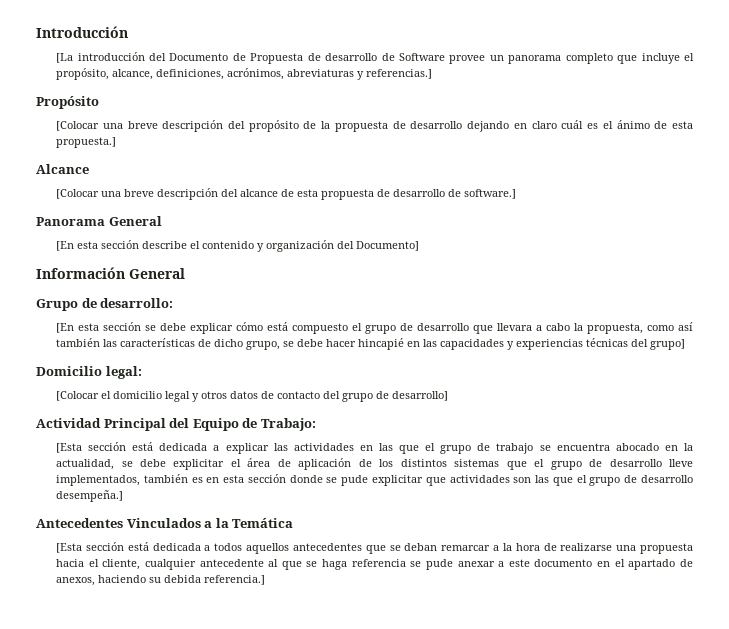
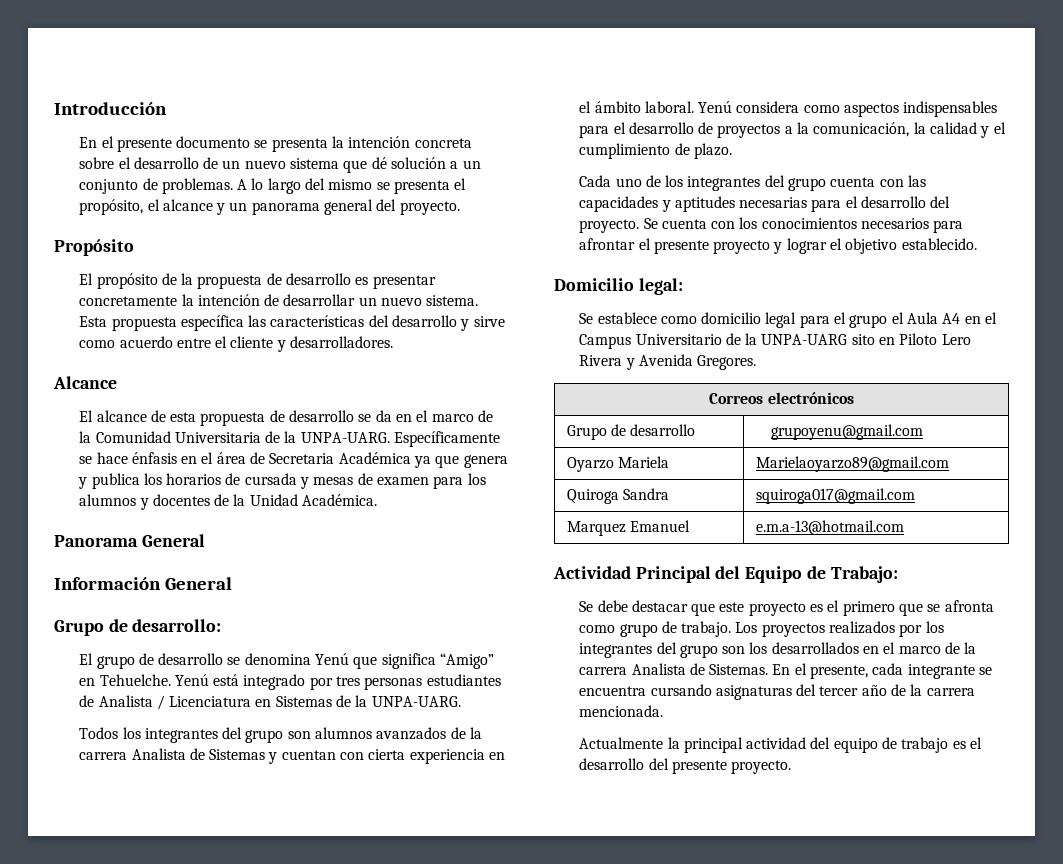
[56,52,694,64] [56,68,433,80] [36,96,99,109] [56,120,245,132] [La introducción del Documento de Propuesta de desarrollo de Software provee un panorama completo que incluye el propósito, alcance, definiciones, acrónimos, abreviaturas y referencias.] // Propósito // [Colocar una breve descripción del -> [79,136,472,152] [79,157,481,173] [79,178,467,194] [79,199,460,215] [54,239,134,256] [79,273,94,285] En el presente documento se presenta la intención concreta sobre el desarrollo de un nuevo sistema que dé solución a un conjunto de problemas. A lo largo del mismo se presenta el propósito, el alcance y un panorama general del proyecto. // Propósito // El
[467,120,693,132] [56,137,117,148] [36,164,89,174] [56,188,239,200] dejando en claro cuál es el ánimo de esta propuesta.] // Alcance // [Colocar una breve descripción del -> [355,275,436,289] [79,294,479,306] [79,315,505,331] [79,336,394,352] [53,376,117,389] [79,410,94,422] es presentar concretamente la intención de desarrollar un nuevo sistema. Esta propuesta específica las características del desarrollo y sirve como acuerdo entre el cliente y desarrolladores. // Alcance // El
[448,189,517,199] [36,216,162,226] [56,240,420,252] de software.] // Panorama General // [En esta sección describe el contenido y organización del Documento] -> [358,410,494,422] [79,431,501,447] [79,452,508,468] [78,473,486,489] [79,494,378,510] [54,534,205,547] se da en el marco de la Comunidad Universitaria de la UNPA-UARG. Específicamente se hace énfasis en el área de Secretaria Académica ya que genera y publica los horarios de cursada y mesas de examen para los alumnos y docentes de la Unidad Académica. // Panorama General
[56,322,694,334] [56,338,686,350] [36,366,142,379] [56,391,449,402] [En esta sección se debe explicar cómo está compuesto el grupo de desarrollo que llevara a cabo la propuesta, como así también las características de dicho grupo, se debe hacer hincapié en las capacidades y experiencias técnicas del grupo] // Domicilio legal: // [Colocar el domicilio legal y otros datos de contacto del grupo de desarrollo] -> [79,653,495,669] [79,674,501,690] [79,695,461,710] [79,727,483,743] [79,748,506,764] [579,101,998,117] [579,122,1006,138] [579,143,732,159] [579,175,927,191] [579,196,951,212] [579,217,964,233] [579,238,977,254] [554,278,683,295] [579,312,998,328] [579,333,971,349] [579,354,757,370] [709,392,854,404] [566,424,696,440] [770,424,923,440] [566,456,669,472] [755,456,949,472] [566,488,669,504] [755,488,915,504] [566,520,690,536] [755,520,904,535] El grupo de desarrollo se denomina Yenú que significa “Amigo” en Tehuelche. Yenú está integrado por tres personas estudiantes de Analista / Licenciatura en Sistemas de la UNPA-UARG. // Todos los integrantes del grupo son alumnos avanzados de la carrera Analista de Sistemas y cuentan con cierta experiencia en el ámbito laboral. Yenú considera como aspectos indispensables para el desarrollo de proyectos a la comunicación, la calidad y el cumplimiento de plazo. // Cada uno de los integrantes del grupo cuenta con las capacidades y aptitudes necesarias para el desarrollo del proyecto. Se cuenta con los conocimientos necesarios para afrontar el presente proyecto y lograr el objetivo establecido. // Domicilio legal: // Se establece como domicilio legal para el grupo el Aula A4 en el Campus Universitario de la UNPA-UARG sito en Piloto Lero Rivera y Avenida Gregores. // Correos electrónicos // Grupo de desarrollo | grupoyenu@gmail.com // Oyarzo Mariela | Marielaoyarzo89@gmail.com // Quiroga Sandra | squiroga017@gmail.com // Marquez Emanuel | e.m.a-13@hotmail.com
[56,442,693,454] [56,458,693,470] [56,474,694,486] [56,490,124,502] [36,518,294,528] [56,542,693,554] [56,559,694,570] [56,575,266,586] [Esta sección está dedicada a explicar las actividades en las que el grupo de trabajo se encuentra abocado en la actualidad, se debe explicitar el área de aplicación de los distintos sistemas que el grupo de desarrollo lleve implementados, también es en esta sección donde se pude explicitar que actividades son las que el grupo de desarrollo desempeña.] // Antecedentes Vinculados a la Temática // [Esta sección está dedicada a todos aquellos antecedentes que se deban remarcar a la hora de realizarse una propuesta hacia el cliente, cualquier antecedente al que se haga referencia se pude anexar a este documento en el apartado de anexos, haciendo su debida referencia.] -> [579,600,994,616] [579,621,944,637] [579,642,977,658] [579,663,993,679] [579,684,975,700] [579,705,664,717] [579,737,983,753] [579,758,792,774] Se debe destacar que este proyecto es el primero que se afronta como grupo de trabajo. Los proyectos realizados por los integrantes del grupo son los desarrollados en el marco de la carrera Analista de Sistemas. En el presente, cada integrante se encuentra cursando asignaturas del tercer año de la carrera mencionada. // Actualmente la principal actividad del equipo de trabajo es el desarrollo del presente proyecto.

